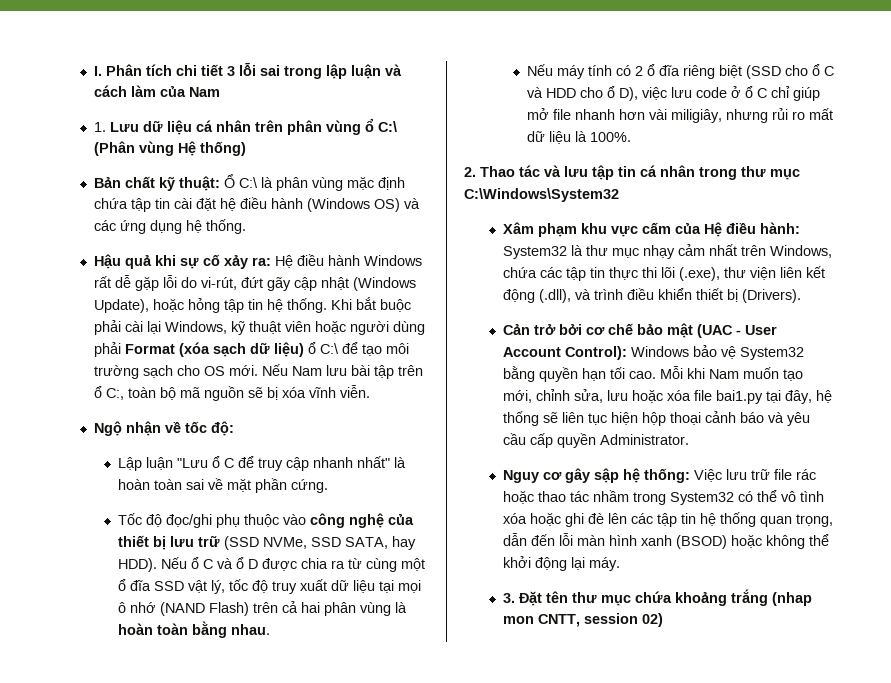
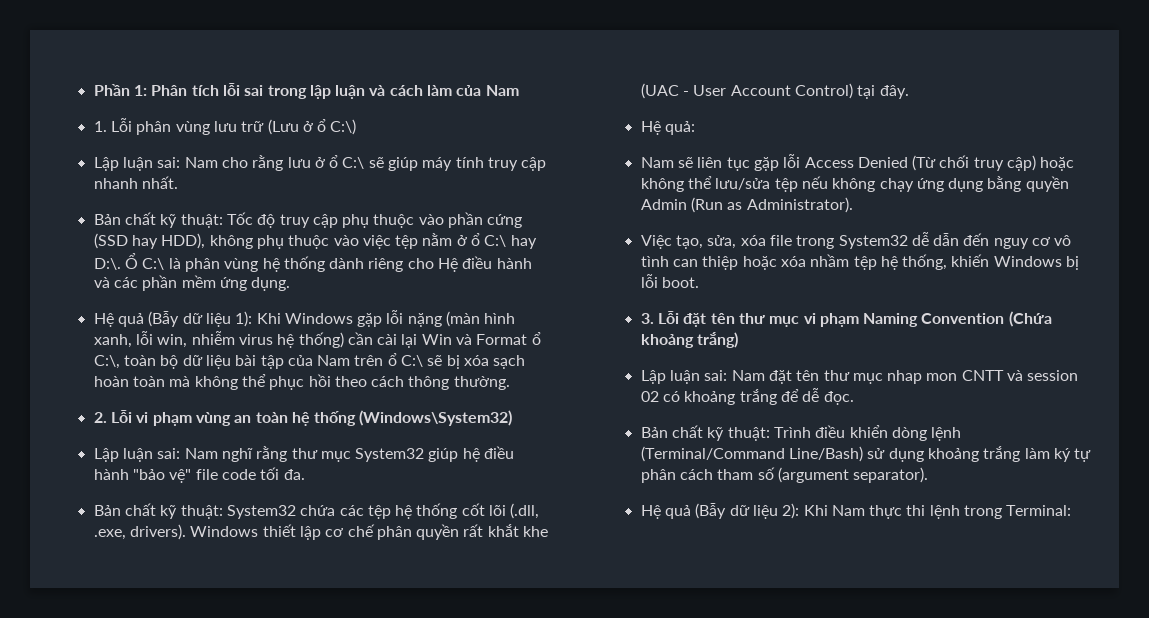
[94,64,236,76] I. Phân tích chi tiết 3 -> [93,84,219,96] Phần 1: Phân tích
[110,118,398,135] [94,141,247,156] [94,176,221,191] Lưu dữ liệu cá nhân trên phân vùng ổ C:\ (Phân vùng Hệ thống) // Bản chất kỹ thuật: -> [110,118,357,135] [93,155,547,171] [93,176,178,189] [93,212,523,228] [93,233,537,249] [93,258,121,270] Lỗi phân vùng lưu trữ (Lưu ở ổ C:\) // Lập luận sai: Nam cho rằng lưu ở ổ C:\ sẽ giúp máy tính truy cập nhanh nhất. // Bản chất kỹ thuật: Tốc độ truy cập phụ thuộc vào phần cứng (SSD hay HDD), không phụ thuộc vào việc tệp nằm ở ổ C:\ hay D:\.
[347,176,406,190] [94,197,421,212] [94,219,247,234] [94,254,423,269] [94,275,417,291] [94,297,412,313] [94,320,426,335] [94,342,410,357] [94,364,424,379] [94,385,371,401] [94,421,235,436] [117,456,406,471] [117,478,328,493] [117,513,414,528] [117,535,416,550] [117,557,425,572] [117,579,421,594] [117,601,407,616] [117,621,270,638] [526,64,834,79] [526,86,820,101] [526,108,833,123] [526,131,631,144] [464,165,800,180] [464,188,619,202] [503,222,801,237] [503,244,833,259] [503,266,826,281] [503,288,802,303] [503,323,778,338] [503,345,805,360] [503,366,804,382] [503,389,833,404] [503,411,811,426] [503,433,690,448] [503,468,817,483] [503,490,825,505] [503,512,834,527] [503,533,830,549] [503,556,621,571] mặc định chứa tập tin cài đặt hệ điều hành (Windows OS) và các ứng dụng hệ thống. // Hậu quả khi sự cố xảy ra: Hệ điều hành Windows rất dễ gặp lỗi do vi-rút, đứt gãy cập nhật (Windows Update), hoặc hỏng tập tin hệ thống. Khi bắt buộc phải cài lại Windows, kỹ thuật viên hoặc người dùng phải Format (xóa sạch dữ liệu) ổ C:\ để tạo môi trường sạch cho OS mới. Nếu Nam lưu bài tập trên ổ C:, toàn bộ mã nguồn sẽ bị xóa vĩnh viễn. // Ngộ nhận về tốc độ: // Lập luận "Lưu ổ C để truy cập nhanh nhất" là hoàn toàn sai về mặt phần cứng. // Tốc độ đọc/ghi phụ thuộc vào công nghệ của thiết bị lưu trữ (SSD NVMe, SSD SATA, hay HDD). Nếu ổ C và ổ D được chia ra từ cùng một ổ đĩa SSD vật lý, tốc độ truy xuất dữ liệu tại mọi ô nhớ (NAND Flash) trên cả hai phân vùng là hoàn toàn bằng nhau. // Nếu máy tính có 2 ổ đĩa riêng biệt (SSD cho ổ C và HDD cho ổ D), việc lưu code ở ổ C chỉ giúp mở file nhanh hơn vài miligiây, nhưng rủi ro mất dữ liệu là 100%. // 2. Thao tác và lưu tập tin cá nhân trong thư mục C:\Windows\System32 // Xâm phạm khu vực cấm của Hệ điều hành: System32 là thư mục nhạy cảm nhất trên Windows, chứa các tập tin thực thi lõi (.exe), thư viện liên kết động (.dll), và trình điều khiển thiết bị (Drivers). // Cản trở bởi cơ chế bảo mật (UAC - User Account Control): Windows bảo vệ System32 bằng quyền hạn tối cao. Mỗi khi Nam muốn tạo mới, chỉnh sửa, lưu hoặc xóa file bai1.py tại đây, hệ thống sẽ liên tục hiện hộp thoại cảnh báo và yêu cầu cấp quyền Administrator. // Nguy cơ gây sập hệ thống: Việc lưu trữ file rác hoặc thao tác nhầm trong System32 có thể vô tình xóa hoặc ghi đè lên các tập tin hệ thống quan trọng, dẫn đến lỗi màn hình xanh (BSOD) hoặc không thể khởi động lại máy. -> [262,256,532,272] [93,275,291,291] [93,310,516,327] [93,331,541,348] [93,353,526,369] [93,374,510,390] [93,410,513,426] [93,446,515,462] [93,467,305,483] [93,503,540,519] [93,524,549,540] [640,83,909,99] [640,121,695,135] [640,154,1075,171] [640,176,1069,192] [640,197,853,213] [640,232,1072,249] [640,254,1080,270] [640,274,699,288] hệ thống dành riêng cho Hệ điều hành và các phần mềm ứng dụng. // Hệ quả (Bẫy dữ liệu 1): Khi Windows gặp lỗi nặng (màn hình xanh, lỗi win, nhiễm virus hệ thống) cần cài lại Win và Format ổ C:\, toàn bộ dữ liệu bài tập của Nam trên ổ C:\ sẽ bị xóa sạch hoàn toàn mà không thể phục hồi theo cách thông thường. // 2. Lỗi vi phạm vùng an toàn hệ thống (Windows\System32) // Lập luận sai: Nam nghĩ rằng thư mục System32 giúp hệ điều hành "bảo vệ" file code tối đa. // Bản chất kỹ thuật: System32 chứa các tệp hệ thống cốt lõi (.dll, .exe, drivers). Windows thiết lập cơ chế phân quyền rất khắt khe (UAC - User Account Control) tại đây. // Hệ quả: // Nam sẽ liên tục gặp lỗi Access Denied (Từ chối truy cập) hoặc không thể lưu/sửa tệp nếu không chạy ứng dụng bằng quyền Admin (Run as Administrator). // Việc tạo, sửa, xóa file trong System32 dễ dẫn đến nguy cơ vô tình can thiệp hoặc xóa nhầm tệp hệ thống, khiến Windows bị lỗi boot.
[519,589,813,606] [503,613,664,627] Đặt tên thư mục chứa khoảng trắng (nhap mon CNTT, session 02) -> [657,311,1052,327] [640,332,738,348] [640,370,1079,384] [640,388,854,405] [640,425,962,441] [640,446,1092,462] [640,467,929,483] [640,503,1072,519] Lỗi đặt tên thư mục vi phạm Naming Convention (Chứa khoảng trắng) // Lập luận sai: Nam đặt tên thư mục nhap mon CNTT và session 02 có khoảng trắng để dễ đọc. // Bản chất kỹ thuật: Trình điều khiển dòng lệnh (Terminal/Command Line/Bash) sử dụng khoảng trắng làm ký tự phân cách tham số (argument separator). // Hệ quả (Bẫy dữ liệu 2): Khi Nam thực thi lệnh trong Terminal:

